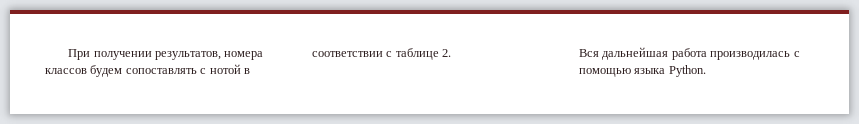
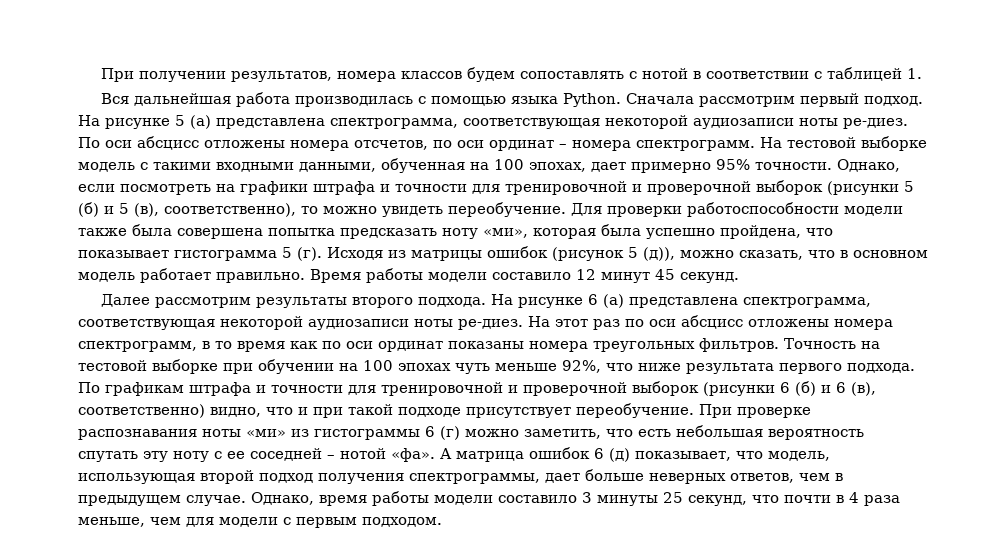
[395,48,452,60] таблице 2. -> [826,67,922,81] таблицей 1.
(706, 71) none -> [625,93,923,107] [78,115,908,129] [78,136,927,151] [78,158,900,173] [78,180,914,195] [78,202,903,217] [78,224,833,239] [78,246,928,261] [78,268,739,283] [100,294,871,308] [78,315,893,330] [78,338,880,352] [78,359,915,374] [78,381,876,396] [78,403,811,418] [78,425,864,440] [78,447,830,462] [78,469,843,484] [78,491,900,506] [78,517,442,528] Сначала рассмотрим первый подход. На рисунке 5 (а) представлена спектрограмма, соответствующая некоторой аудиозаписи ноты ре-диез. По оси абсцисс отложены номера отсчетов, по оси ординат – номера спектрограмм. На тестовой выборке модель с такими входными данными, обученная на 100 эпохах, дает примерно 95% точности. Однако, если посмотреть на графики штрафа и точности для тренировочной и проверочной выборок (рисунки 5 (б) и 5 (в), соответственно), то можно увидеть переобучение. Для проверки работоспособности модели также была совершена попытка предсказать ноту «ми», которая была успешно пройдена, что показывает гистограмма 5 (г). Исходя из матрицы ошибок (рисунок 5 (д)), можно сказать, что в основном модель работает правильно. Время работы модели составило 12 минут 45 секунд. // Далее рассмотрим результаты второго подхода. На рисунке 6 (а) представлена спектрограмма, соответствующая некоторой аудиозаписи ноты ре-диез. На этот раз по оси абсцисс отложены номера спектрограмм, в то время как по оси ординат показаны номера треугольных фильтров. Точность на тестовой выборке при обучении на 100 эпохах чуть меньше 92%, что ниже результата первого подхода. По графикам штрафа и точности для тренировочной и проверочной выборок (рисунки 6 (б) и 6 (в), соответственно) видно, что и при такой подходе присутствует переобучение. При проверке распознавания ноты «ми» из гистограммы 6 (г) можно заметить, что есть небольшая вероятность спутать эту ноту с ее соседней – нотой «фа». А матрица ошибок 6 (д) показывает, что модель, использующая второй подход получения спектрограммы, дает больше неверных ответов, чем в предыдущем случае. Однако, время работы модели составило 3 минуты 25 секунд, что почти в 4 раза меньше, чем для модели с первым подходом.

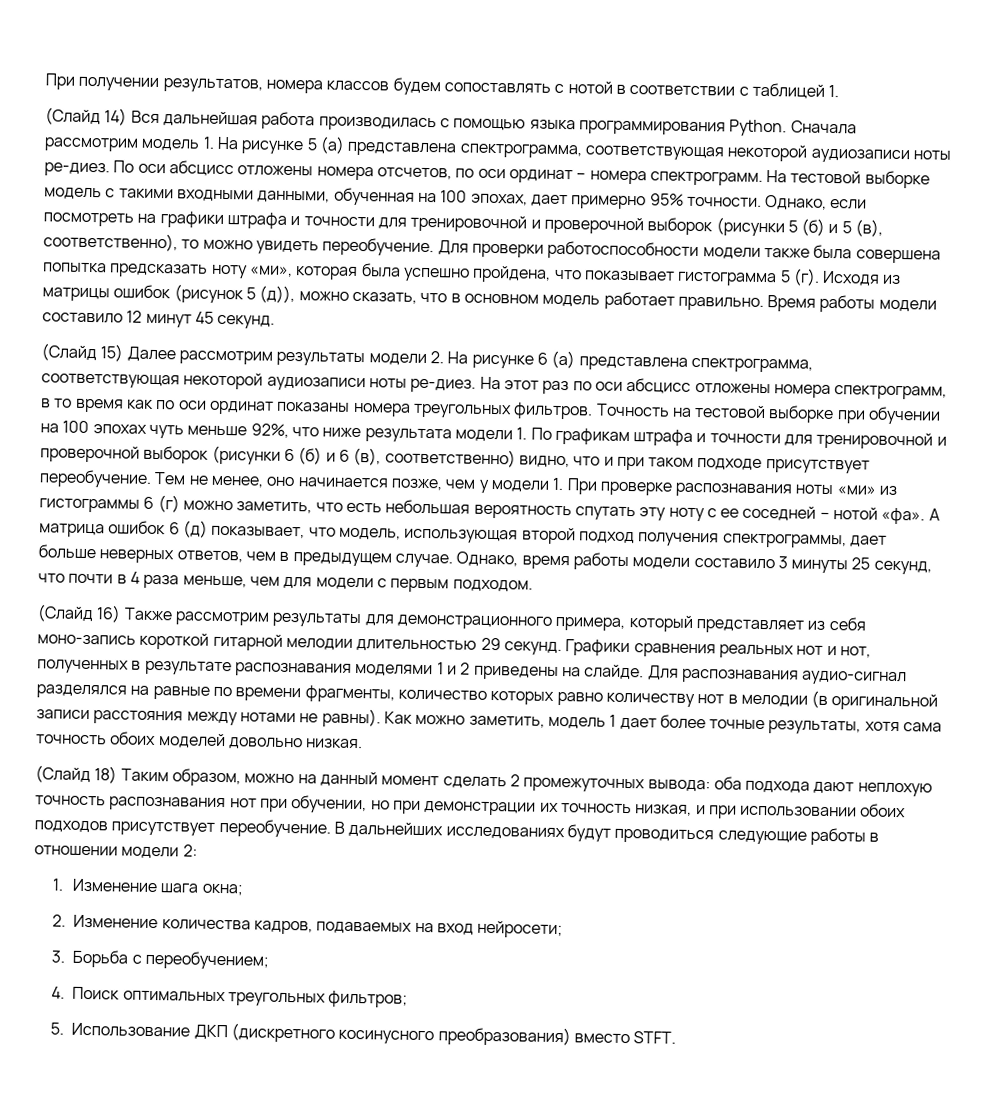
(922, 73) none -> [45,107,128,126] (Слайд 14)
(558, 100) none -> [578,120,726,136] программирования
[799,93,923,107] первый подход. -> [141,136,215,151] модель 1.
(739, 277) none -> [41,343,124,362] (Слайд 15)
[351,297,486,308] второго подхода. -> [368,351,444,366] модели 2.
[779,363,915,374] первого подхода. -> [454,427,528,442] модели 1.
[348,404,393,415] такой -> [648,457,695,467] таком
(694, 410) none -> [154,471,565,493] Тем не менее, оно начинается позже, чем у модели 1.
(442, 522) none -> [37,604,866,634] [37,632,871,659] [37,659,908,686] [36,684,939,711] [36,708,943,735] [36,731,364,750] [35,765,933,797] [35,795,907,819] [34,818,880,846] [34,844,198,859] [52,878,243,896] [52,914,564,939] [51,949,270,970] [51,986,409,1008] [50,1022,677,1047] // (Слайд 16) Также рассмотрим результаты для демонстрационного примера, который представляет из себя моно-запись короткой гитарной мелодии длительностью 29 секунд. Графики сравнения реальных нот и нот, полученных в результате распознавания моделями 1 и 2 приведены на слайде. Для распознавания аудио-сигнал разделялся на равные по времени фрагменты, количество которых равно количеству нот в мелодии (в оригинальной записи расстояния между нотами не равны). Как можно заметить, модель 1 дает более точные результаты, хотя сама точность обоих моделей довольно низкая. // (Слайд 18) Таким образом, можно на данный момент сделать 2 промежуточных вывода: оба подхода дают неплохую точность распознавания нот при обучении, но при демонстрации их точность низкая, и при использовании обоих подходов присутствует переобучение. В дальнейших исследованиях будут проводиться следующие работы в отношении модели 2: // 1. Изменение шага окна; // 2. Изменение количества кадров, подаваемых на вход нейросети; // 3. Борьба с переобучением; // 4. Поиск оптимальных треугольных фильтров; // 5. Использование ДКП (дискретного косинусного преобразования) вместо STFT.

